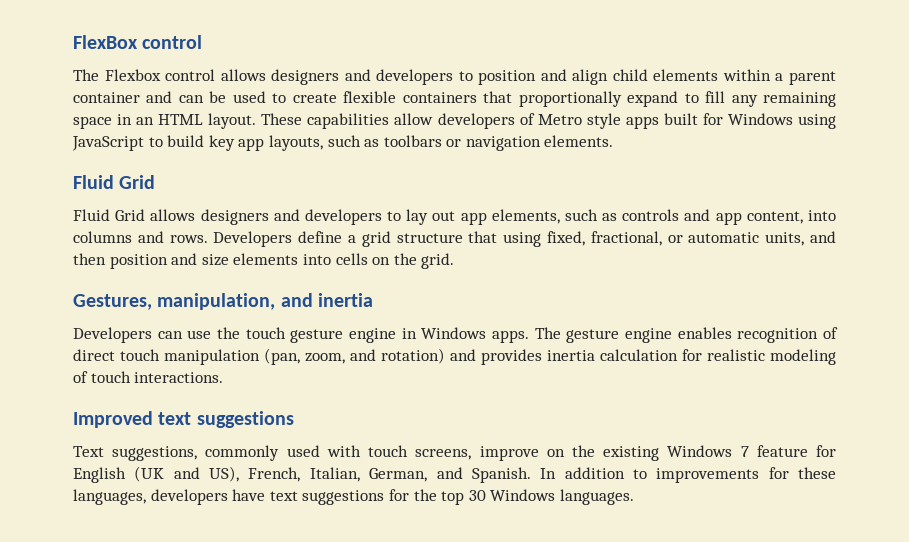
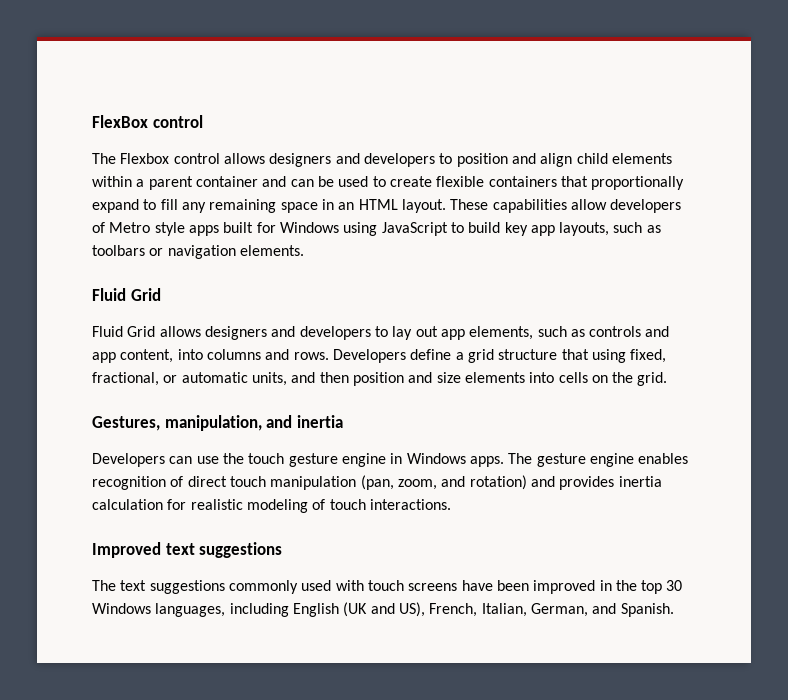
[73,446,198,461] Text suggestions, -> [92,580,225,594] The text suggestions
[415,445,836,461] screens, improve on the existing Windows 7 feature for -> [408,580,683,594] [92,603,289,617] screens have been improved in the top 30 Windows languages, including
[540,467,836,483] [73,489,634,505] In addition to improvements for these languages, developers have text suggestions for the top 30 Windows languages. -> (674, 610) none

